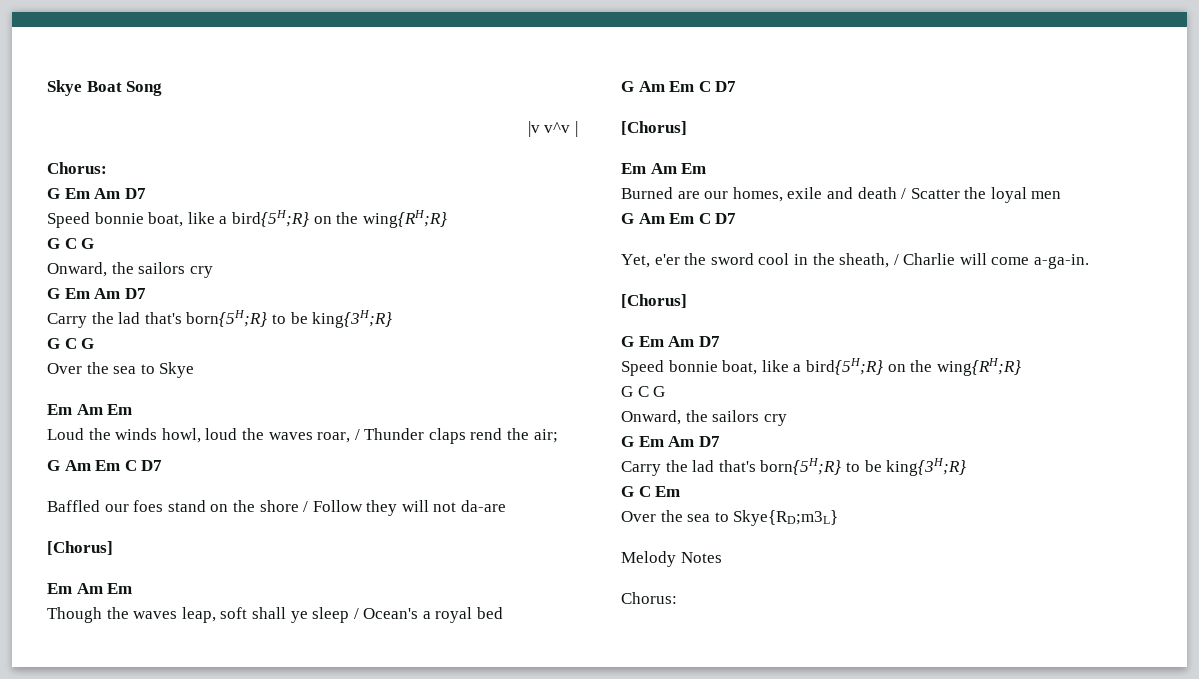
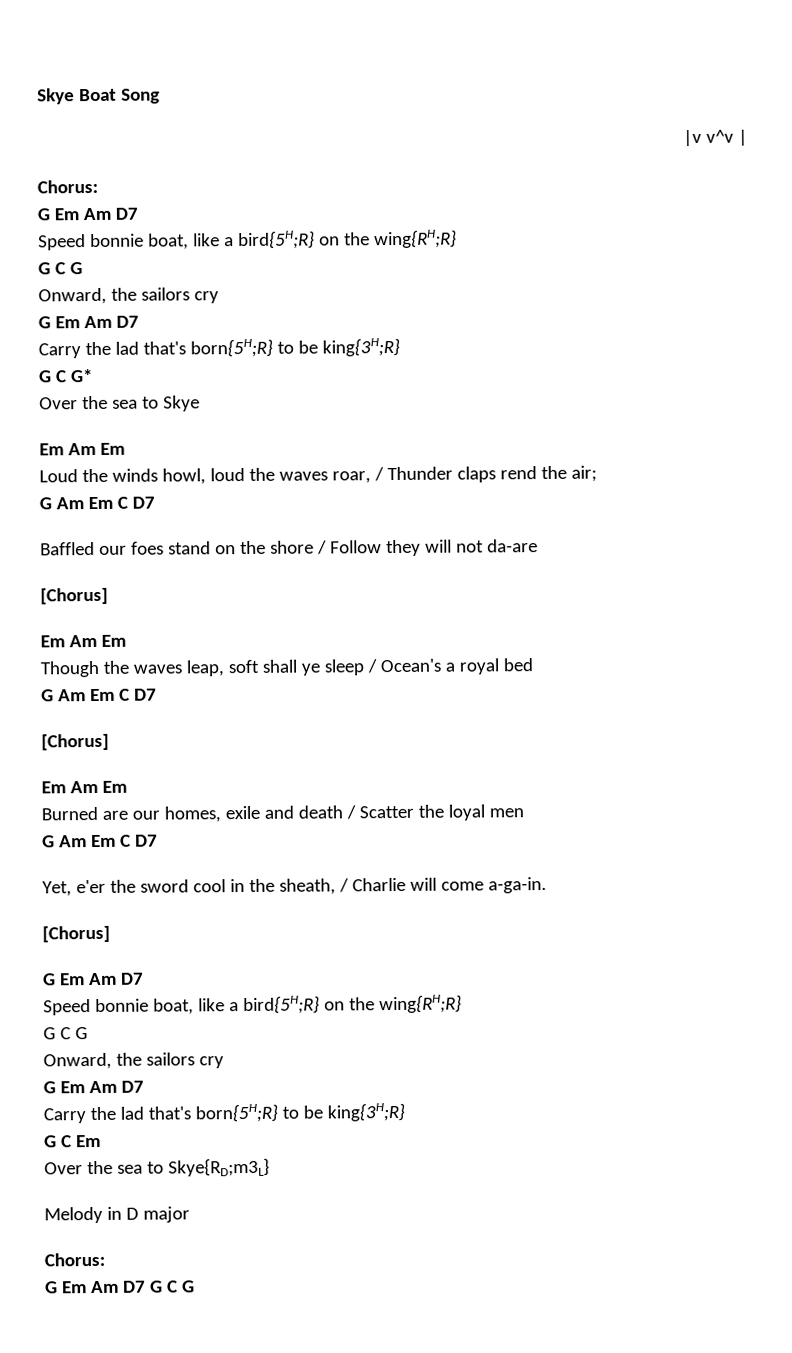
[81,338,95,349] G -> [69,369,93,383] G*
[680,552,722,563] [621,592,677,604] Notes // Chorus: -> [106,1206,190,1223] [44,1252,105,1267] [45,1280,195,1294] in D major // Chorus: // G Em Am D7 G C G

